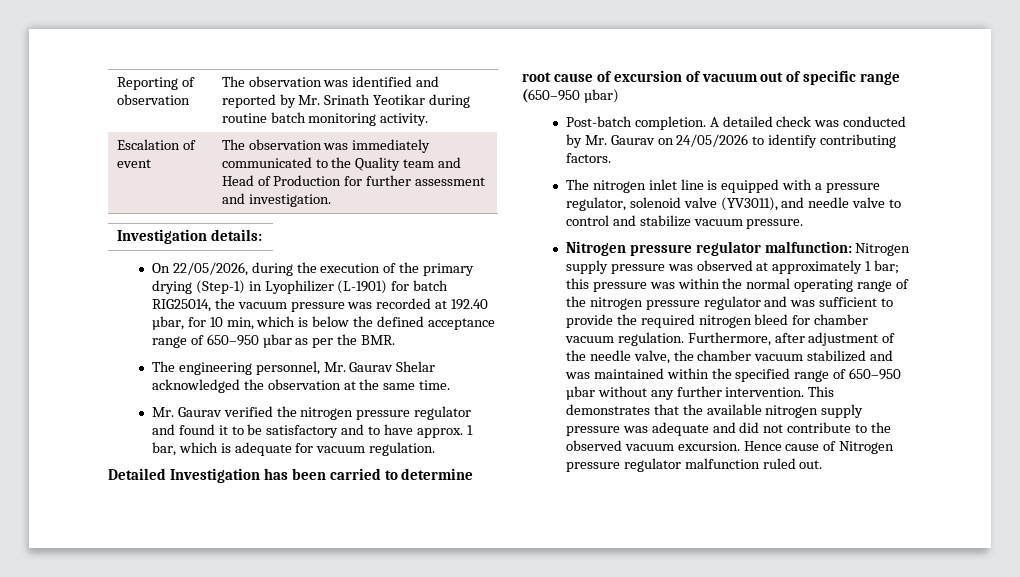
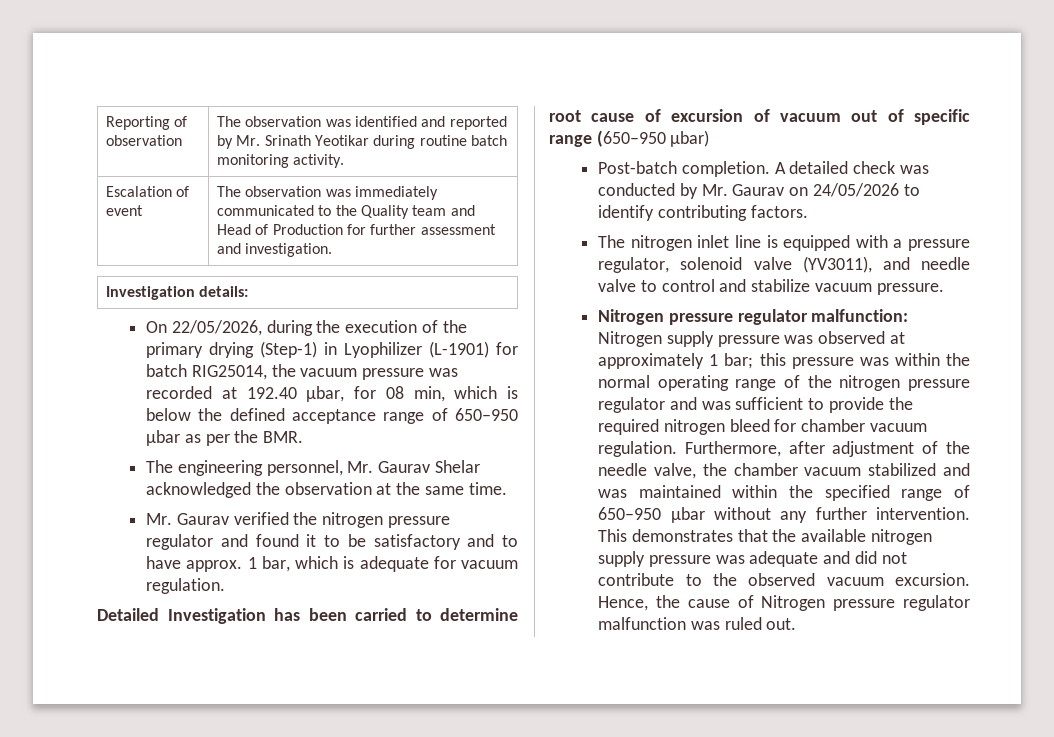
[209,317,223,327] 10 -> [385,386,404,399] 08
[743,441,782,451] Hence -> [598,595,680,611] Hence, the
(760, 463) none -> [690,621,720,630] was

